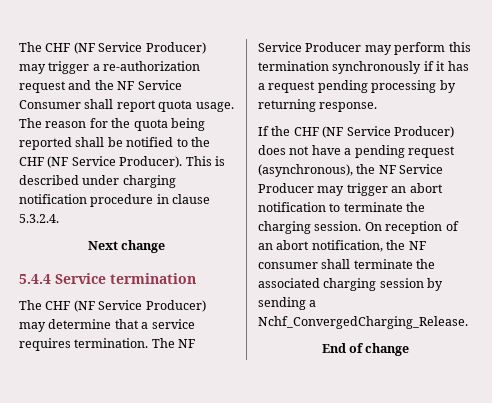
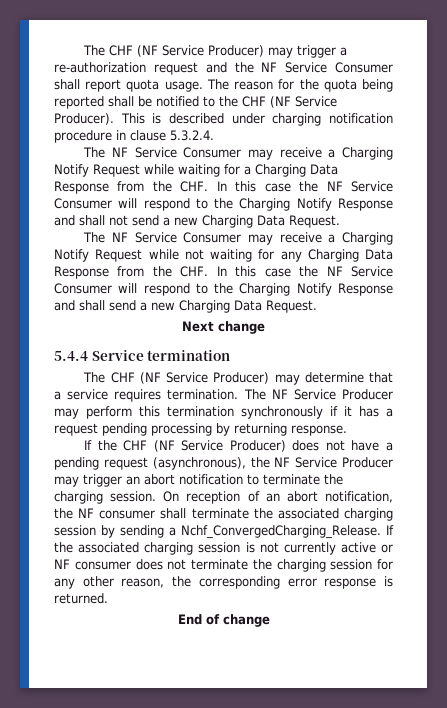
(59, 218) none -> [83,147,393,160] [54,164,338,177] [54,181,393,194] [54,198,393,211] [54,215,340,228] [83,232,393,245] [54,249,393,262] [54,266,393,279] [54,283,393,296] [54,300,317,313] // The NF Service Consumer may receive a Charging Notify Request while waiting for a Charging Data Response from the CHF. In this case the NF Service Consumer will respond to the Charging Notify Response and shall not send a new Charging Data Request. // The NF Service Consumer may receive a Charging Notify Request while not waiting for any Charging Data Response from the CHF. In this case the NF Service Consumer will respond to the Charging Notify Response and shall send a new Charging Data Request.
(468, 322) none -> [386,525,394,535] [54,542,393,555] [54,559,393,572] [54,576,393,589] [54,593,108,604] If the associated charging session is not currently active or NF consumer does not terminate the charging session for any other reason, the corresponding error response is returned.

